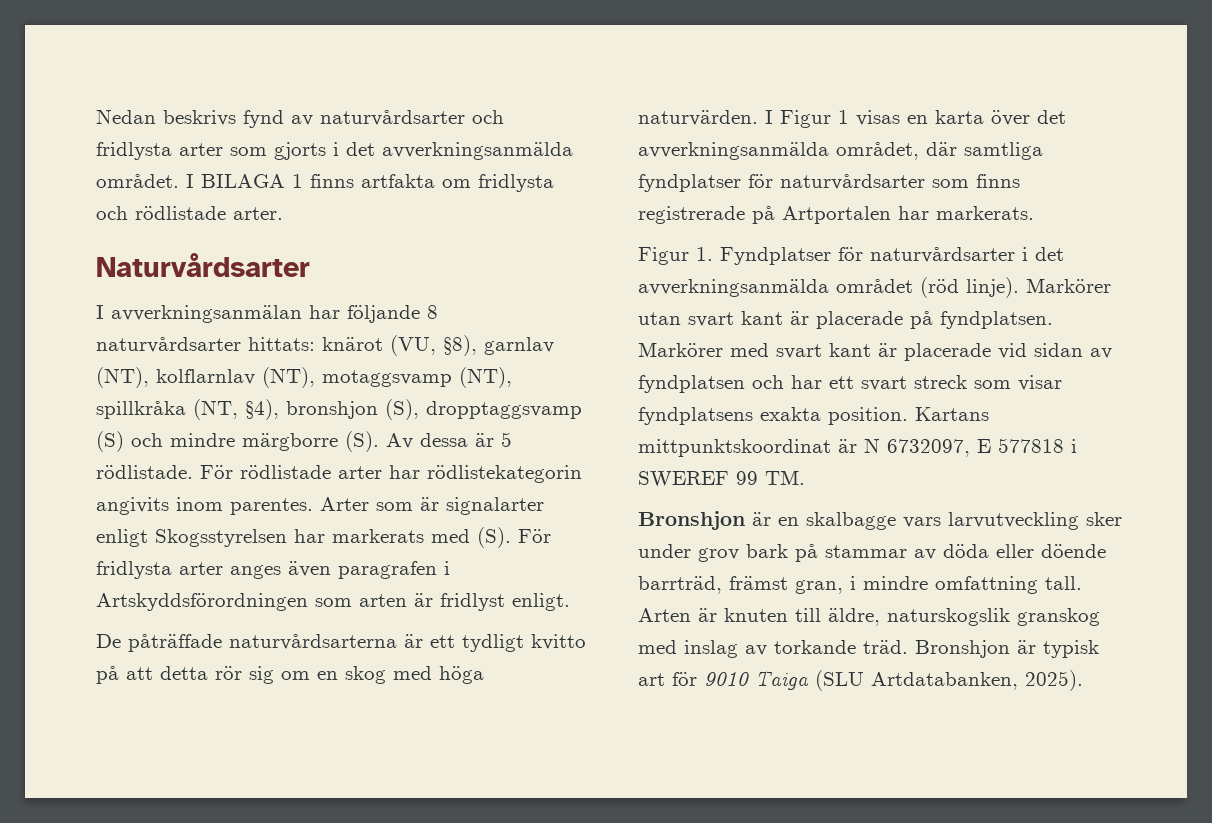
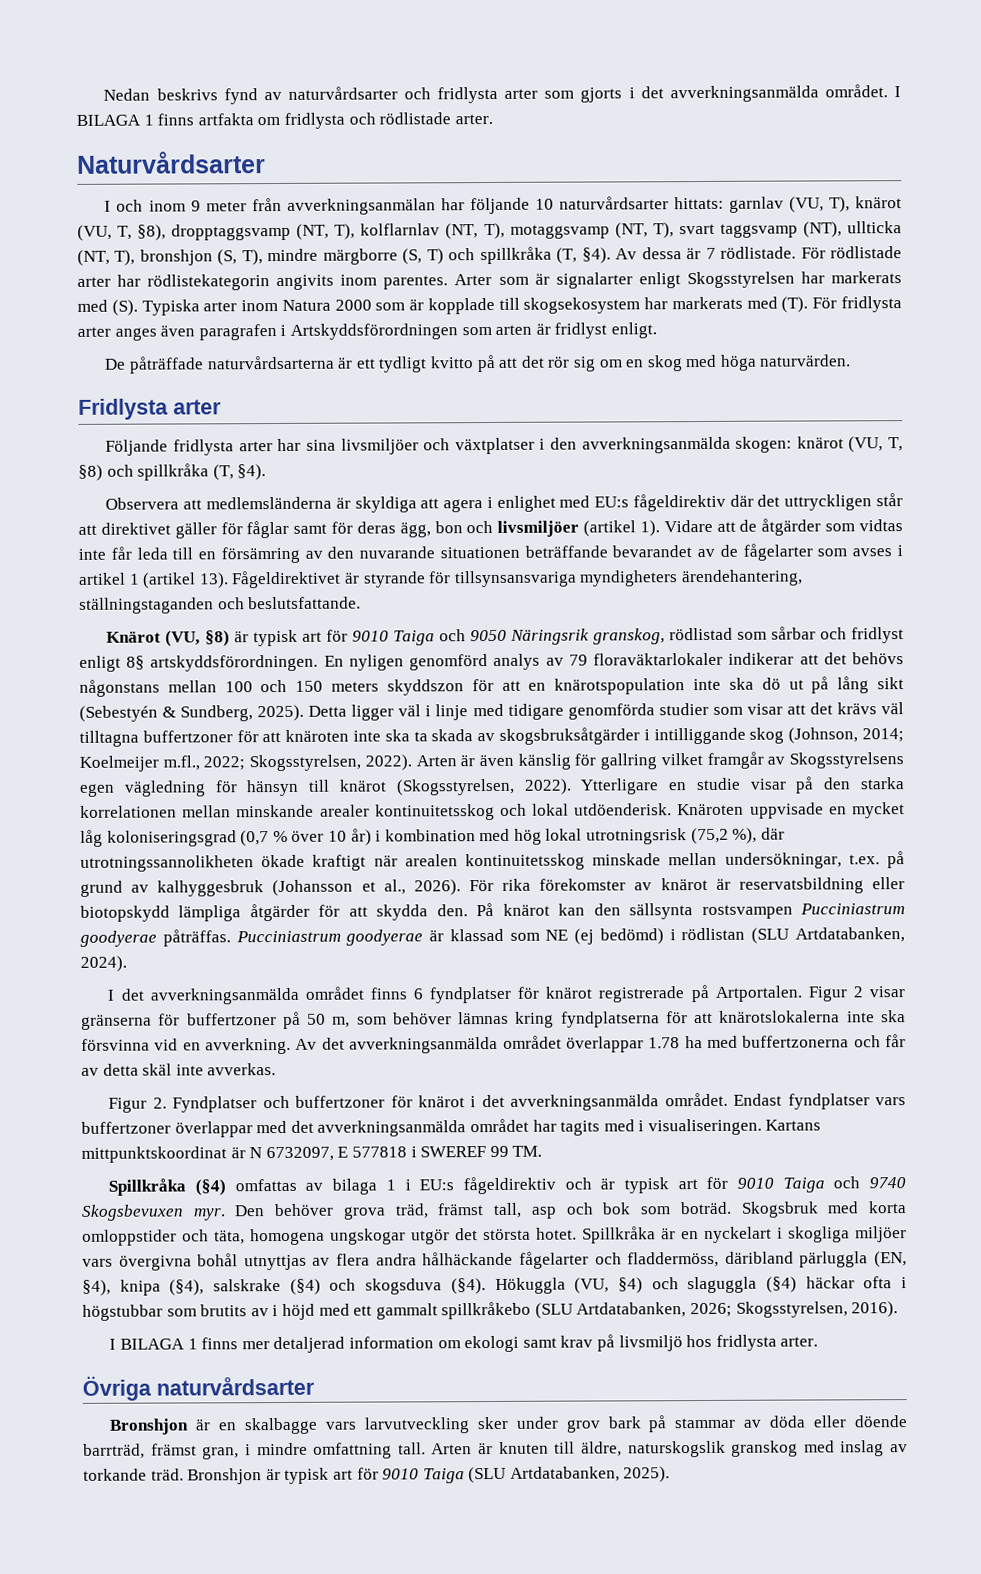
(104, 312) none -> [116,197,282,212] och inom 9 meter från
[427,305,438,319] 8 -> [534,198,554,210] 10
[322,335,554,356] [96,367,512,388] [96,399,582,420] [96,431,379,452] knärot (VU, §8), garnlav (NT), kolflarnlav (NT), motaggsvamp (NT), spillkråka (NT, §4), bronshjon (S), dropptaggsvamp (S) och mindre märgborre (S). -> [728,196,902,213] [77,221,903,241] [77,246,611,266] garnlav (VU, T), knärot (VU, T, §8), dropptaggsvamp (NT, T), kolflarnlav (NT, T), motaggsvamp (NT, T), svart taggsvamp (NT), ullticka (NT, T), bronshjon (S, T), mindre märgborre (S, T) och spillkråka (T, §4).
[501,432,512,447] 5 -> [705,247,716,259] 7
(511, 537) none -> [141,296,809,316] Typiska arter inom Natura 2000 som är kopplade till skogsekosystem har markerats med (T).
[160,666,208,680] detta -> [520,355,545,368] det
[765,110,1066,128] [638,142,1043,160] [638,174,1020,192] [638,206,1034,224] [638,247,1064,265] [638,277,1111,298] [638,311,1053,329] [638,342,1112,361] [638,375,1062,393] [638,407,908,425] I Figur 1 visas en karta över det avverkningsanmälda området, där samtliga fyndplatser för naturvårdsarter som finns registrerade på Artportalen har markerats. // Figur 1. Fyndplatser för naturvårdsarter i det avverkningsanmälda området (röd linje). Markörer utan svart kant är placerade på fyndplatsen. Markörer med svart kant är placerade vid sidan av fyndplatsen och har ett svart streck som visar fyndplatsens exakta position. -> [78,398,222,420] [105,436,904,456] [78,463,267,481] [105,493,903,513] [78,518,904,539] [78,543,903,564] [78,569,803,589] [79,596,362,614] [106,626,905,647] [79,652,904,672] [79,676,905,697] [79,702,904,722] [79,727,904,747] [79,751,904,772] [79,776,906,797] [80,802,905,821] [80,827,785,847] [80,851,906,872] [80,877,905,897] [80,902,905,922] [80,927,905,947] [80,955,127,972] [107,984,906,1005] [81,1010,906,1030] [81,1034,907,1055] [81,1063,277,1076] [108,1092,906,1113] [81,1118,762,1138] // Fridlysta arter // Följande fridlysta arter har sina livsmiljöer och växtplatser i den avverkningsanmälda skogen: knärot (VU, T, §8) och spillkråka (T, §4). // Observera att medlemsländerna är skyldiga att agera i enlighet med EU:s fågeldirektiv där det uttryckligen står att direktivet gäller för fåglar samt för deras ägg, bon och livsmiljöer (artikel 1). Vidare att de åtgärder som vidtas inte får leda till en försämring av den nuvarande situationen beträffande bevarandet av de fågelarter som avses i artikel 1 (artikel 13). Fågeldirektivet är styrande för tillsynsansvariga myndigheters ärendehantering, ställningstaganden och beslutsfattande. // Knärot (VU, §8) är typisk art för 9010 Taiga och 9050 Näringsrik granskog, rödlistad som sårbar och fridlyst enligt 8§ artskyddsförordningen. En nyligen genomförd analys av 79 floraväktarlokaler indikerar att det behövs någonstans mellan 100 och 150 meters skyddszon för att en knärotspopulation inte ska dö ut på lång sikt (Sebestyén & Sundberg, 2025). Detta ligger väl i linje med tidigare genomförda studier som visar att det krävs väl tilltagna buffertzoner för att knäroten inte ska ta skada av skogsbruksåtgärder i intilliggande skog (Johnson, 2014; Koelmeijer m.fl., 2022; Skogsstyrelsen, 2022). Arten är även känslig för gallring vilket framgår av Skogsstyrelsens egen vägledning för hänsyn till knärot (Skogsstyrelsen, 2022). Ytterligare en studie visar på den starka korrelationen mellan minskande arealer kontinuitetsskog och lokal utdöenderisk. Knäroten uppvisade en mycket låg koloniseringsgrad (0,7 % över 10 år) i kombination med hög lokal utrotningsrisk (75,2 %), där utrotningssannolikheten ökade kraftigt när arealen kontinuitetsskog minskade mellan undersökningar, t.ex. på grund av kalhyggesbruk (Johansson et al., 2026). För rika förekomster av knärot är reservatsbildning eller biotopskydd lämpliga åtgärder för att skydda den. På knärot kan den sällsynta rostsvampen Pucciniastrum goodyerae påträffas. Pucciniastrum goodyerae är klassad som NE (ej bedömd) i rödlistan (SLU Artdatabanken, 2024). // I det avverkningsanmälda området finns 6 fyndplatser för knärot registrerade på Artportalen. Figur 2 visar gränserna för buffertzoner på 50 m, som behöver lämnas kring fyndplatserna för att knärotslokalerna inte ska försvinna vid en avverkning. Av det avverkningsanmälda området överlappar 1.78 ha med buffertzonerna och får av detta skäl inte avverkas. // Figur 2. Fyndplatser och buffertzoner för knärot i det avverkningsanmälda området. Endast fyndplatser vars buffertzoner överlappar med det avverkningsanmälda området har tagits med i visualiseringen.
(805, 477) none -> [108,1176,907,1196] [81,1201,908,1221] [82,1226,907,1246] [82,1251,907,1271] [82,1276,907,1296] [82,1301,899,1321] [109,1334,819,1354] [82,1375,315,1401] // Spillkråka (§4) omfattas av bilaga 1 i EU:s fågeldirektiv och är typisk art för 9010 Taiga och 9740 Skogsbevuxen myr. Den behöver grova träd, främst tall, asp och bok som boträd. Skogsbruk med korta omloppstider och täta, homogena ungskogar utgör det största hotet. Spillkråka är en nyckelart i skogliga miljöer vars övergivna bohål utnyttjas av flera andra hålhäckande fågelarter och fladdermöss, däribland pärluggla (EN, §4), knipa (§4), salskrake (§4) och skogsduva (§4). Hökuggla (VU, §4) och slaguggla (§4) häckar ofta i högstubbar som brutits av i höjd med ett gammalt spillkråkebo (SLU Artdatabanken, 2026; Skogsstyrelsen, 2016). // I BILAGA 1 finns mer detaljerad information om ekologi samt krav på livsmiljö hos fridlysta arter. // Övriga naturvårdsarter

